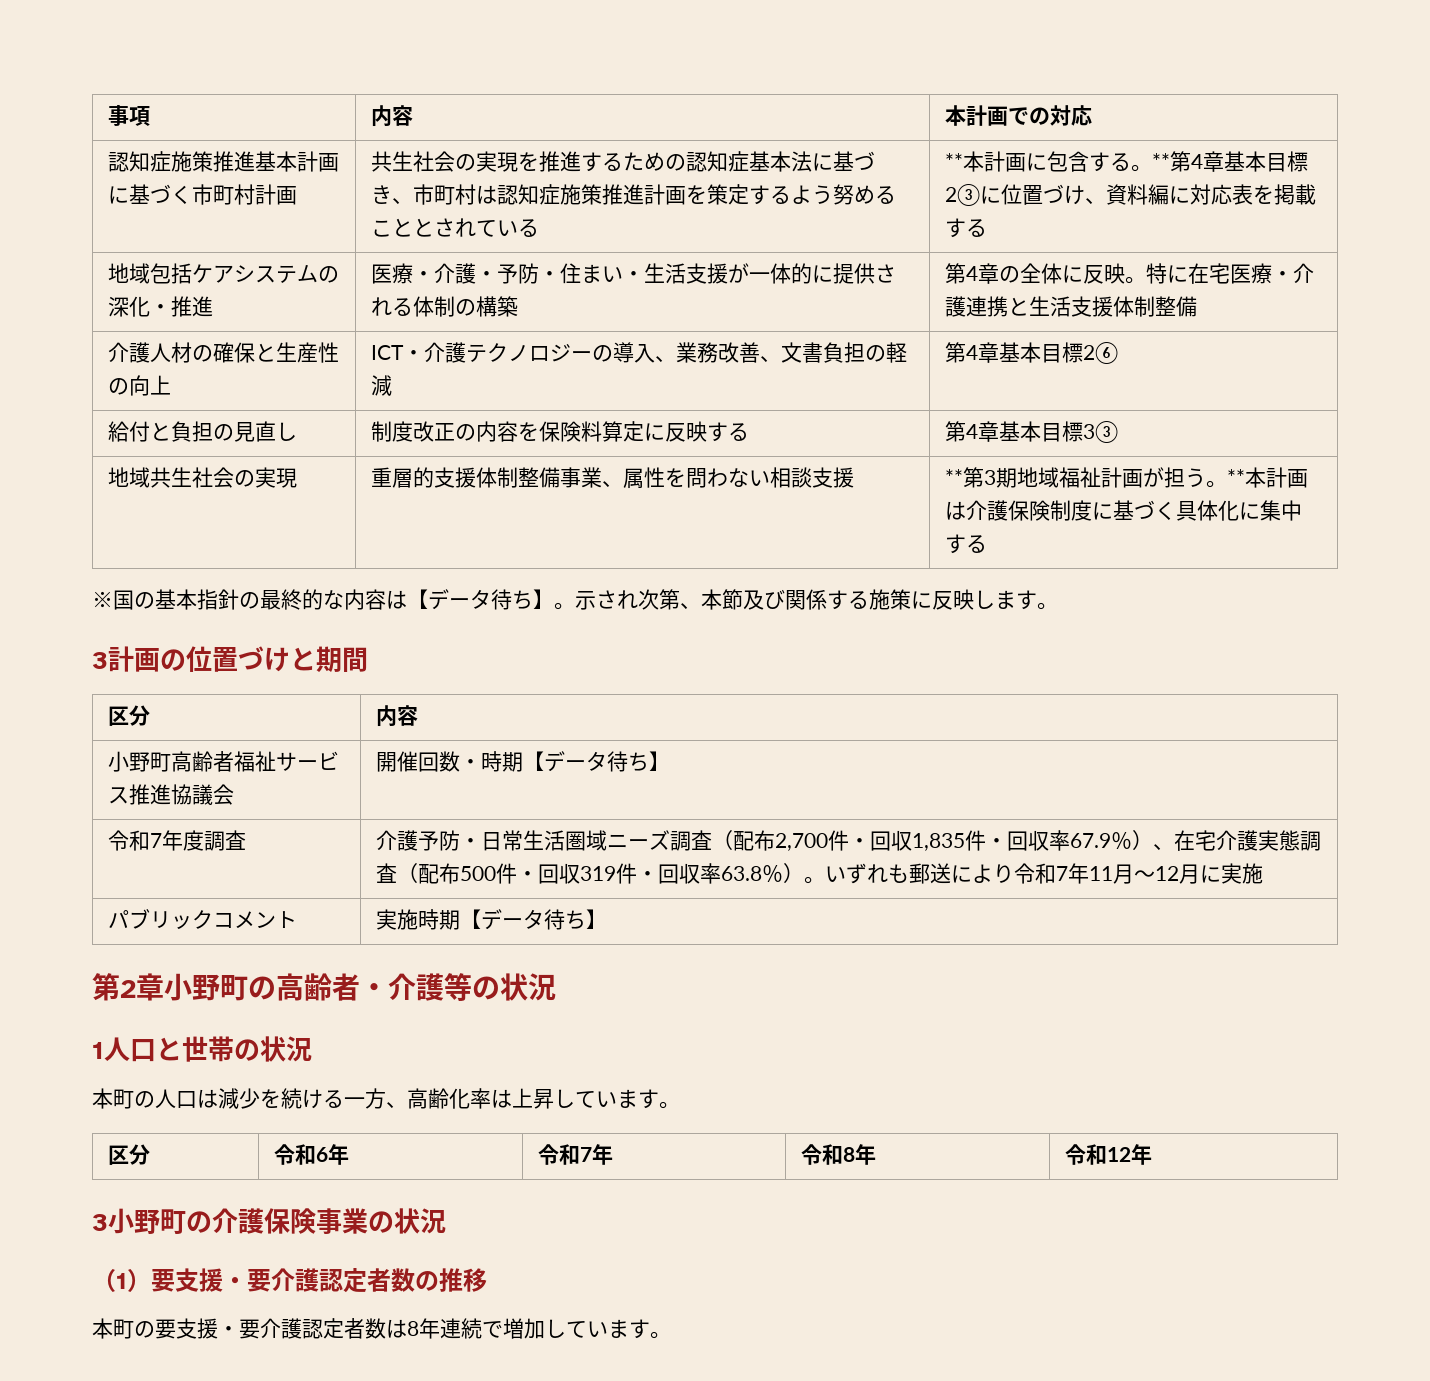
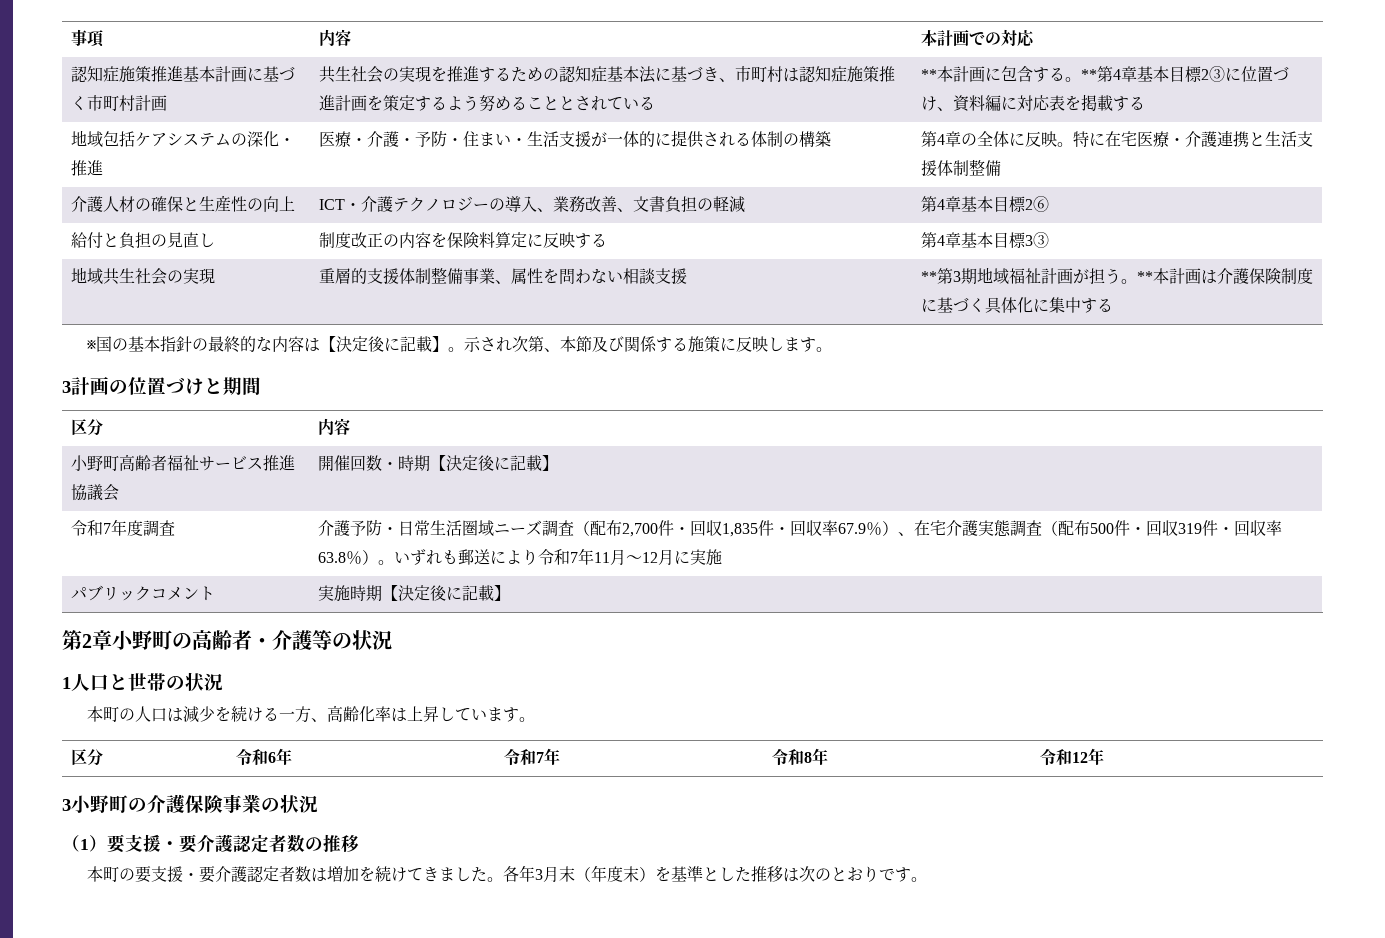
[428,589,533,610] データ待ち -> [335,336,432,352] 決定後に記載
[543,751,649,772] データ待ち -> [446,455,543,471] 決定後に記載
[480,909,586,930] データ待ち -> [398,585,495,601] 決定後に記載
[407,1318,629,1339] 8年連続で増加していま -> [326,865,895,882] 増加を続けてきました。各年3月末（年度末）を基準とした推移は次のとおりで

